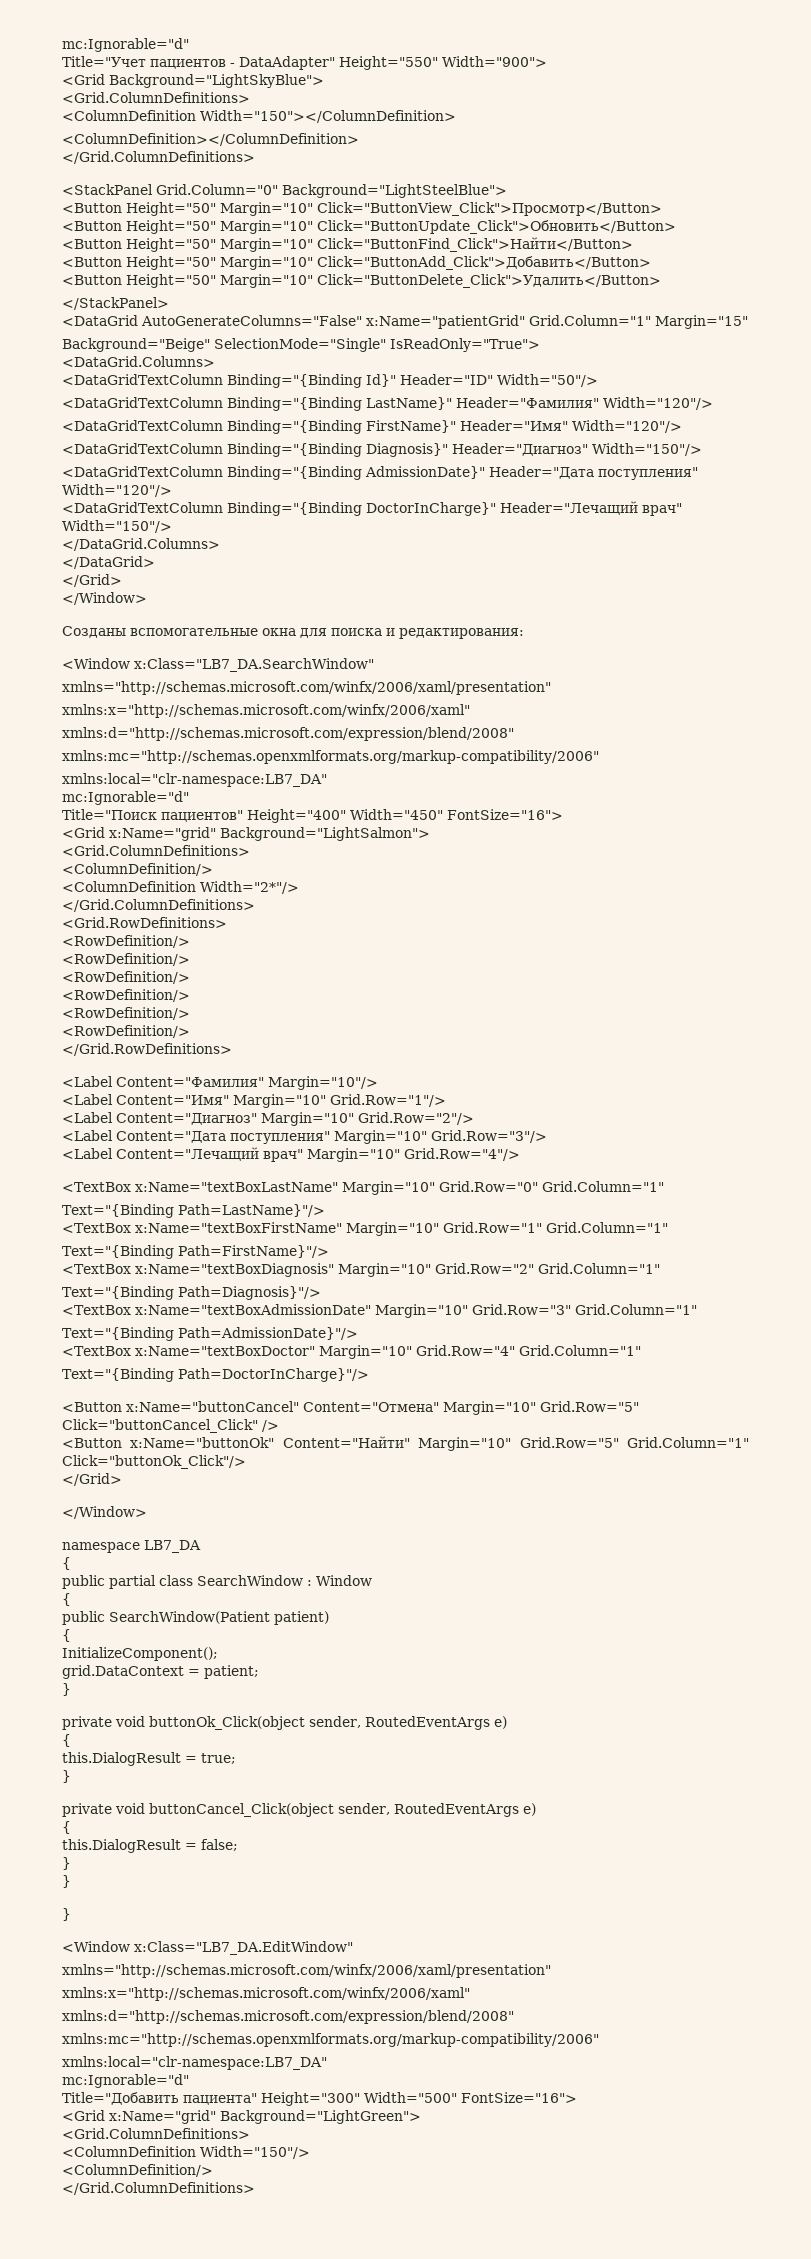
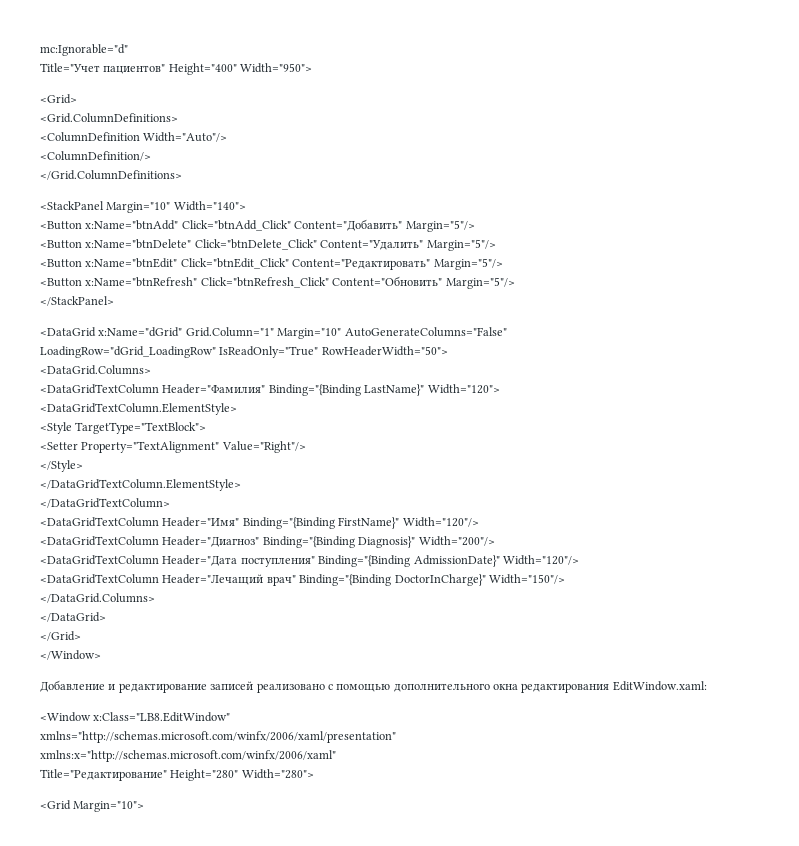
[150,56,547,70] [62,74,324,88] [62,92,250,103] [62,110,456,123] [62,133,359,146] пациентов - DataAdapter" Height="550" Width="900"> // <Grid Background="LightSkyBlue"> // <Grid.ColumnDefinitions> // <ColumnDefinition Width="150"></ColumnDefinition> // <ColumnDefinition></ColumnDefinition> -> [103,63,313,75] [40,94,77,104] [40,113,178,123] [40,132,228,142] [40,151,151,161] пациентов" Height="400" Width="950"> // <Grid> // <Grid.ColumnDefinitions> // <ColumnDefinition Width="Auto"/> // <ColumnDefinition/>
[156,184,507,198] [62,202,662,216] [62,220,676,234] [62,237,633,252] [62,256,651,270] [62,274,661,288] [62,297,169,310] [62,315,748,329] [62,338,540,352] [62,356,215,367] [62,374,598,388] [62,397,713,411] [62,420,682,434] [62,443,702,457] [62,466,698,480] [62,484,172,497] [62,501,682,516] Grid.Column="0" Background="LightSteelBlue"> // <Button Height="50" Margin="10" Click="ButtonView_Click">Просмотр</Button> // <Button Height="50" Margin="10" Click="ButtonUpdate_Click">Обновить</Button> // <Button Height="50" Margin="10" Click="ButtonFind_Click">Найти</Button> // <Button Height="50" Margin="10" Click="ButtonAdd_Click">Добавить</Button> // <Button Height="50" Margin="10" Click="ButtonDelete_Click">Удалить</Button> // </StackPanel> // <DataGrid AutoGenerateColumns="False" x:Name="patientGrid" Grid.Column="1" Margin="15" // Background="Beige" SelectionMode="Single" IsReadOnly="True"> // <DataGrid.Columns> // <DataGridTextColumn Binding="{Binding Id}" Header="ID" Width="50"/> // <DataGridTextColumn Binding="{Binding LastName}" Header="Фамилия" Width="120"/> // <DataGridTextColumn Binding="{Binding FirstName}" Header="Имя" Width="120"/> // <DataGridTextColumn Binding="{Binding Diagnosis}" Header="Диагноз" Width="150"/> // <DataGridTextColumn Binding="{Binding AdmissionDate}" Header="Дата поступления" Width="120"/> // <DataGridTextColumn Binding="{Binding DoctorInCharge}" Header="Лечащий врач" -> [106,201,246,213] [40,219,475,232] [40,239,496,251] [40,258,503,270] [40,276,515,289] [40,296,114,306] [40,327,507,339] [40,346,448,358] [40,365,151,375] [40,384,500,396] [40,403,237,415] [40,422,207,434] [40,441,306,453] [40,460,83,472] [40,479,241,491] [40,498,170,508] [40,517,479,529] [40,536,495,548] [40,555,579,567] [40,574,486,586] Margin="10" Width="140"> // <Button x:Name="btnAdd" Click="btnAdd_Click" Content="Добавить" Margin="5"/> // <Button x:Name="btnDelete" Click="btnDelete_Click" Content="Удалить" Margin="5"/> // <Button x:Name="btnEdit" Click="btnEdit_Click" Content="Редактировать" Margin="5"/> // <Button x:Name="btnRefresh" Click="btnRefresh_Click" Content="Обновить" Margin="5"/> // </StackPanel> // <DataGrid x:Name="dGrid" Grid.Column="1" Margin="10" AutoGenerateColumns="False" // LoadingRow="dGrid_LoadingRow" IsReadOnly="True" RowHeaderWidth="50"> // <DataGrid.Columns> // <DataGridTextColumn Header="Фамилия" Binding="{Binding LastName}" Width="120"> // <DataGridTextColumn.ElementStyle> // <Style TargetType="TextBlock"> // <Setter Property="TextAlignment" Value="Right"/> // </Style> // </DataGridTextColumn.ElementStyle> // </DataGridTextColumn> // <DataGridTextColumn Header="Имя" Binding="{Binding FirstName}" Width="120"/> // <DataGridTextColumn Header="Диагноз" Binding="{Binding Diagnosis}" Width="200"/> // <DataGridTextColumn Header="Дата поступления" Binding="{Binding AdmissionDate}" Width="120"/> // <DataGridTextColumn Header="Лечащий врач" Binding="{Binding DoctorInCharge}"
[62,626,524,639] [62,658,374,672] [62,681,551,695] [62,704,470,718] [62,727,514,741] [62,750,599,764] [62,773,327,787] [62,791,189,805] [62,809,563,823] [62,827,430,841] [62,845,250,856] [62,863,213,876] [62,881,299,894] [62,899,255,912] [62,917,227,928] [62,935,190,948] [62,953,190,966] [62,971,190,984] [62,989,190,1002] [62,1007,190,1020] [62,1025,190,1038] [62,1043,232,1056] [62,1076,378,1090] [62,1094,446,1108] [62,1112,474,1126] [62,1130,547,1144] [62,1147,520,1162] [62,1181,664,1195] [62,1204,325,1218] [62,1222,668,1236] [62,1245,329,1259] [62,1263,660,1277] [62,1286,321,1300] [62,1304,697,1318] [62,1327,358,1341] [62,1345,641,1359] [62,1368,369,1382] [62,1401,639,1415] [62,1419,279,1433] [62,1436,749,1451] [62,1455,246,1469] [62,1473,122,1486] [62,1506,147,1519] [62,1540,201,1553] [62,1557,71,1570] [62,1575,372,1589] [62,1593,71,1606] [62,1611,329,1625] [62,1629,71,1642] [62,1647,218,1661] [62,1665,259,1679] [62,1683,71,1696] [62,1716,507,1730] [62,1734,71,1747] [62,1752,236,1766] [62,1770,71,1783] [62,1803,536,1817] [62,1821,71,1834] [62,1839,238,1853] [62,1857,71,1870] [62,1875,71,1888] [62,1908,71,1921] [62,1941,353,1955] [62,1964,551,1978] [62,1987,470,2001] [62,2010,514,2024] [62,2033,599,2047] [62,2056,327,2070] [62,2074,189,2088] [62,2092,577,2106] [62,2110,421,2124] [62,2128,250,2139] [62,2146,310,2159] [62,2164,213,2177] [62,2182,255,2195] Созданы вспомогательные окна для поиска и редактирования: // <Window x:Class="LB7_DA.SearchWindow" // xmlns="http://schemas.microsoft.com/winfx/2006/xaml/presentation" // xmlns:x="http://schemas.microsoft.com/winfx/2006/xaml" // xmlns:d="http://schemas.microsoft.com/expression/blend/2008" // xmlns:mc="http://schemas.openxmlformats.org/markup-compatibility/2006" // xmlns:local="clr-namespace:LB7_DA" // mc:Ignorable="d" // Title="Поиск пациентов" Height="400" Width="450" FontSize="16"> // <Grid x:Name="grid" Background="LightSalmon"> // <Grid.ColumnDefinitions> // <ColumnDefinition/> // <ColumnDefinition Width="2*"/> // </Grid.ColumnDefinitions> // <Grid.RowDefinitions> // <RowDefinition/> // <RowDefinition/> // <RowDefinition/> // <RowDefinition/> // <RowDefinition/> // <RowDefinition/> // </Grid.RowDefinitions> // <Label Content="Фамилия" Margin="10"/> // <Label Content="Имя" Margin="10" Grid.Row="1"/> // <Label Content="Диагноз" Margin="10" Grid.Row="2"/> // <Label Content="Дата поступления" Margin="10" Grid.Row="3"/> // <Label Content="Лечащий врач" Margin="10" Grid.Row="4"/> // <TextBox x:Name="textBoxLastName" Margin="10" Grid.Row="0" Grid.Column="1" // Text="{Binding Path=LastName}"/> // <TextBox x:Name="textBoxFirstName" Margin="10" Grid.Row="1" Grid.Column="1" // Text="{Binding Path=FirstName}"/> // <TextBox x:Name="textBoxDiagnosis" Margin="10" Grid.Row="2" Grid.Column="1" // Text="{Binding Path=Diagnosis}"/> // <TextBox x:Name="textBoxAdmissionDate" Margin="10" Grid.Row="3" Grid.Column="1" // Text="{Binding Path=AdmissionDate}"/> // <TextBox x:Name="textBoxDoctor" Margin="10" Grid.Row="4" Grid.Column="1" // Text="{Binding Path=DoctorInCharge}"/> // <Button x:Name="buttonCancel" Content="Отмена" Margin="10" Grid.Row="5" Click="buttonCancel_Click" /> // <Button x:Name="buttonOk" Content="Найти" Margin="10" Grid.Row="5" Grid.Column="1" Click="buttonOk_Click"/> // </Grid> // </Window> // namespace LB7_DA // { // public partial class SearchWindow : Window // { // public SearchWindow(Patient patient) // { // InitializeComponent(); // grid.DataContext = patient; // } // private void buttonOk_Click(object sender, RoutedEventArgs e) // { // this.DialogResult = true; // } // private void buttonCancel_Click(object sender, RoutedEventArgs e) // { // this.DialogResult = false; // } // } // } // <Window x:Class="LB7_DA.EditWindow" // xmlns="http://schemas.microsoft.com/winfx/2006/xaml/presentation" // xmlns:x="http://schemas.microsoft.com/winfx/2006/xaml" // xmlns:d="http://schemas.microsoft.com/expression/blend/2008" // xmlns:mc="http://schemas.openxmlformats.org/markup-compatibility/2006" // xmlns:local="clr-namespace:LB7_DA" // mc:Ignorable="d" // Title="Добавить пациента" Height="300" Width="500" FontSize="16"> // <Grid x:Name="grid" Background="LightGreen"> // <Grid.ColumnDefinitions> // <ColumnDefinition Width="150"/> // <ColumnDefinition/> // </Grid.ColumnDefinitions> -> [40,680,707,693] [40,712,231,722] [40,731,396,743] [40,750,336,762] [40,769,314,781] [40,800,145,812] Добавление и редактирование записей реализовано с помощью дополнительного окна редактирования EditWindow.xaml: // <Window x:Class="LB8.EditWindow" // xmlns="http://schemas.microsoft.com/winfx/2006/xaml/presentation" // xmlns:x="http://schemas.microsoft.com/winfx/2006/xaml" // Title="Редактирование" Height="280" Width="280"> // <Grid Margin="10">

